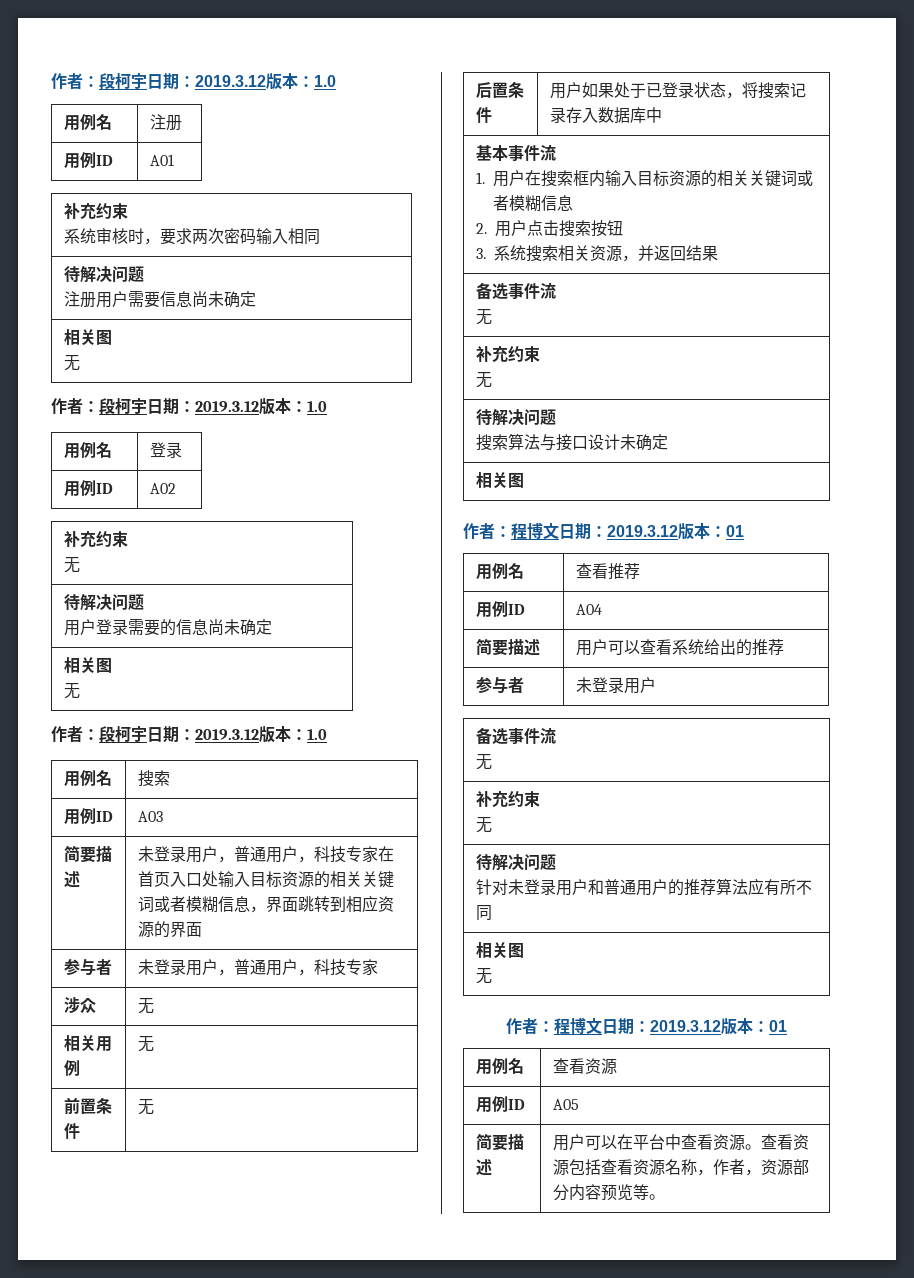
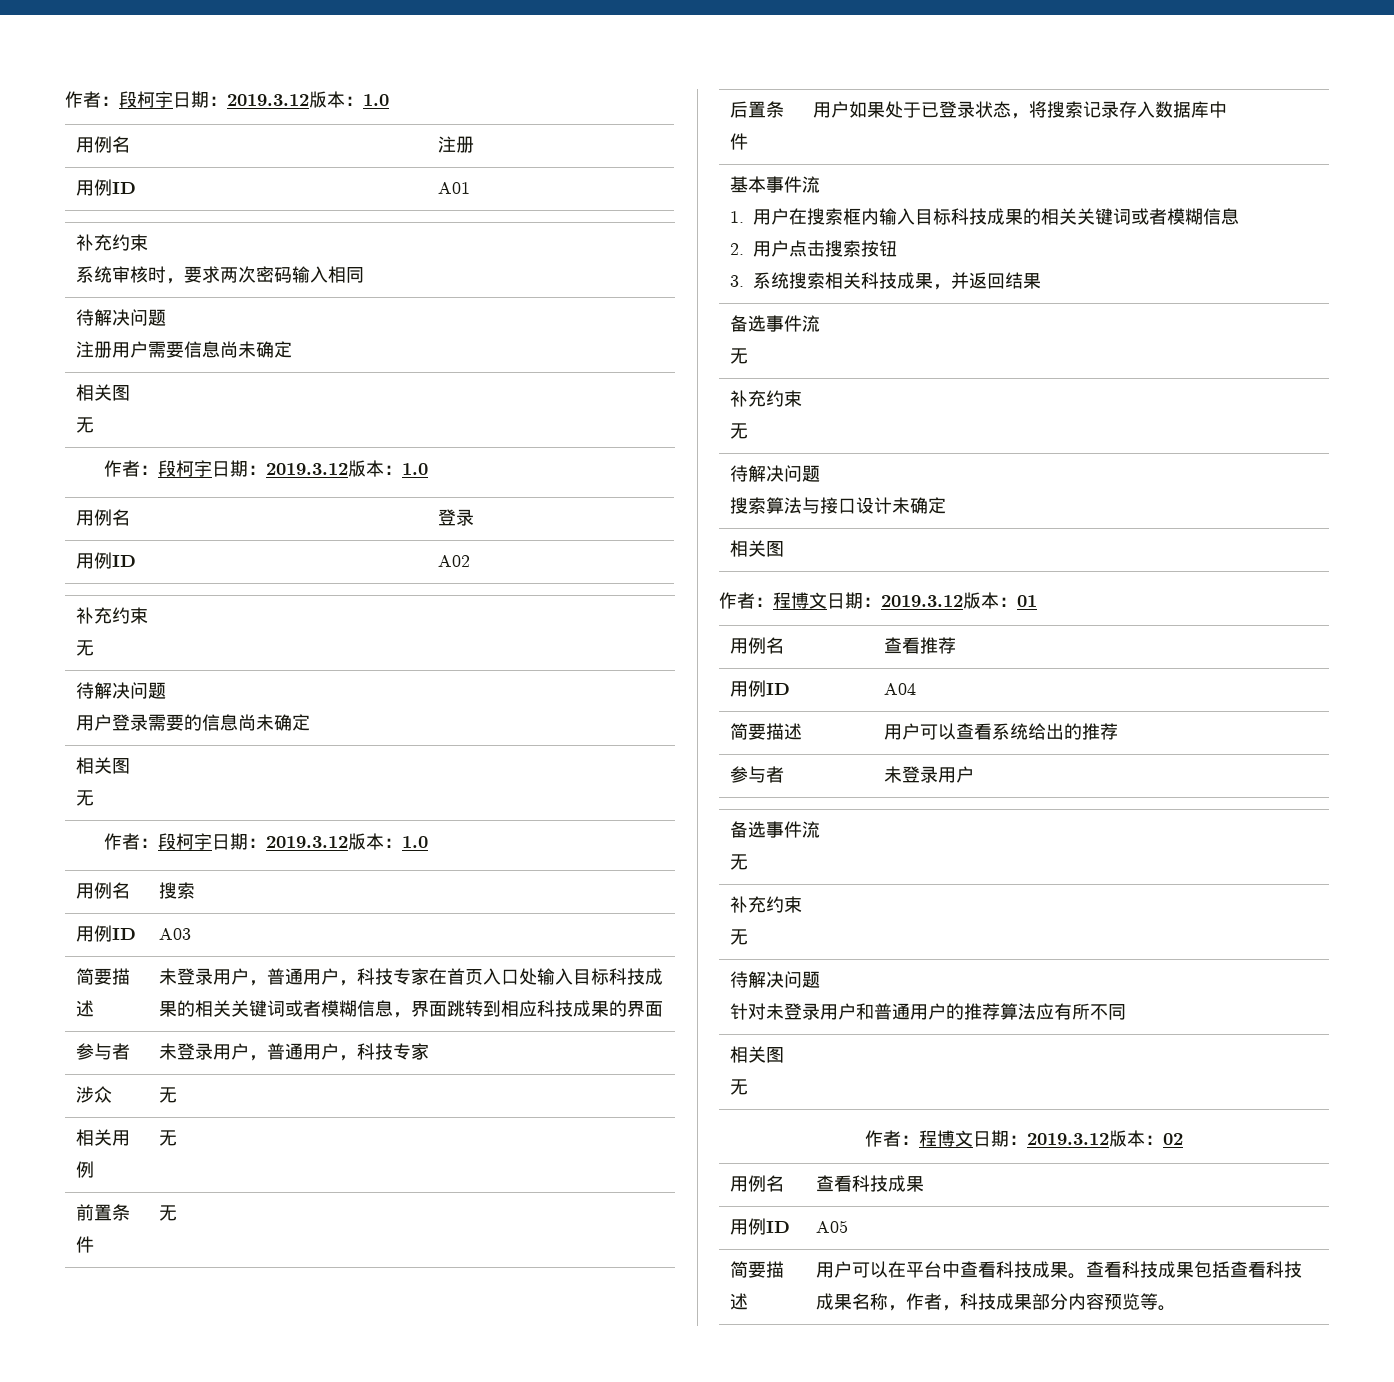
[281,871,314,888] 资源 -> [608,968,663,985] [158,1001,177,1017] 科技成果
[377,896,394,912] [137,921,154,938] 资源 -> [536,1000,609,1017] 科技成果
[668,170,701,187] 资源 -> [950,208,1023,225] 科技成果
[589,245,622,262] 资源 -> [860,272,933,289] 科技成果
[769,1020,787,1032] [475,1058,524,1075] [552,1058,617,1075] 01 // 用例名 | 查看资源 -> [1163,1133,1183,1145] [729,1175,784,1192] [815,1175,924,1192] 02 // 用例名 | 查看科技成果
[712,1134,809,1151] [552,1159,665,1176] 资源。查看资源包括查看资源 -> [995,1261,1302,1279] [815,1293,852,1310] 科技成果。查看科技成果包括查看科技成果
[760,1159,793,1176] 资源 -> [959,1293,1032,1310] 科技成果

